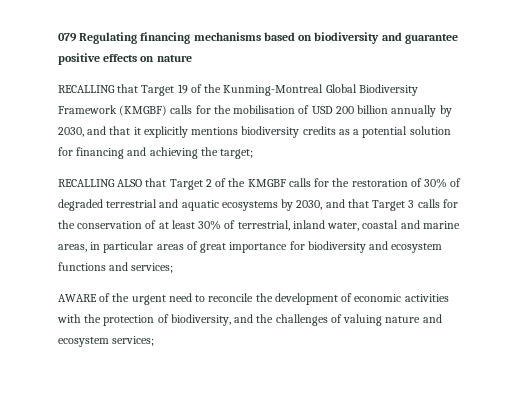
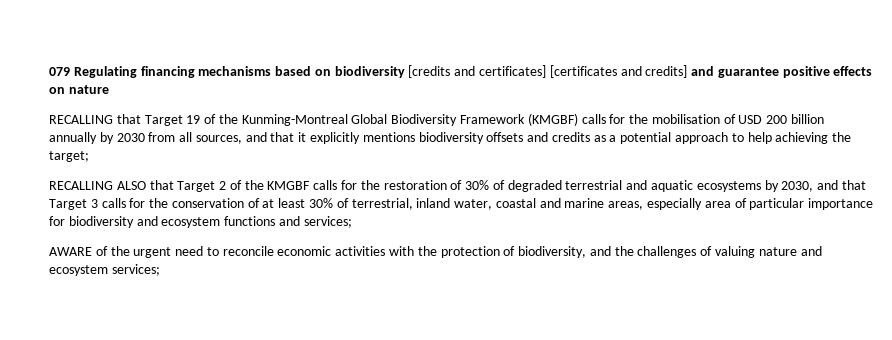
(380, 38) none -> [408,65,688,78] [credits and certificates] [certificates and credits]
[58,127,84,137] 2030, -> [116,132,242,144] 2030 from all sources,
(300, 132) none -> [486,132,549,142] offsets and
[409,126,451,135] [58,147,147,159] solution for financing and -> [675,132,772,144] approach to help
[90,241,227,253] in particular areas of great -> [647,198,805,210] especially area of particular
[255,293,353,305] the development of -> (274, 251) none

